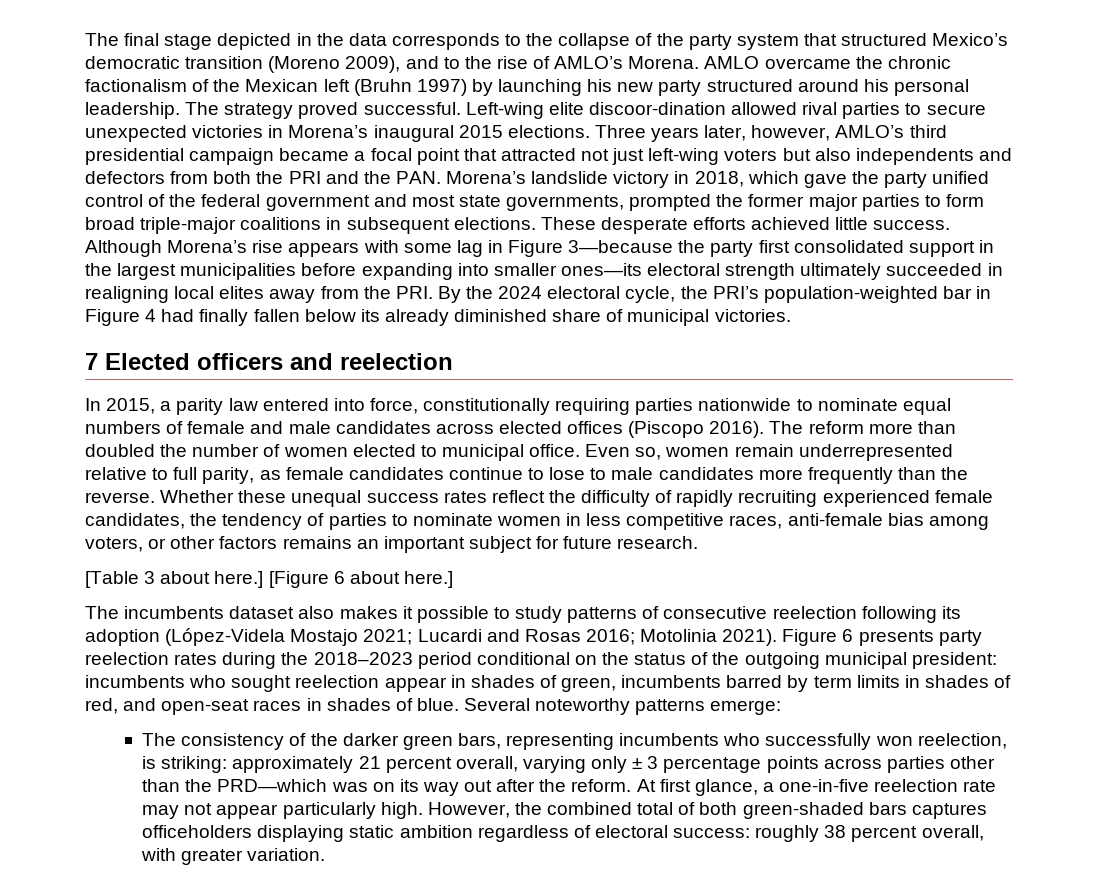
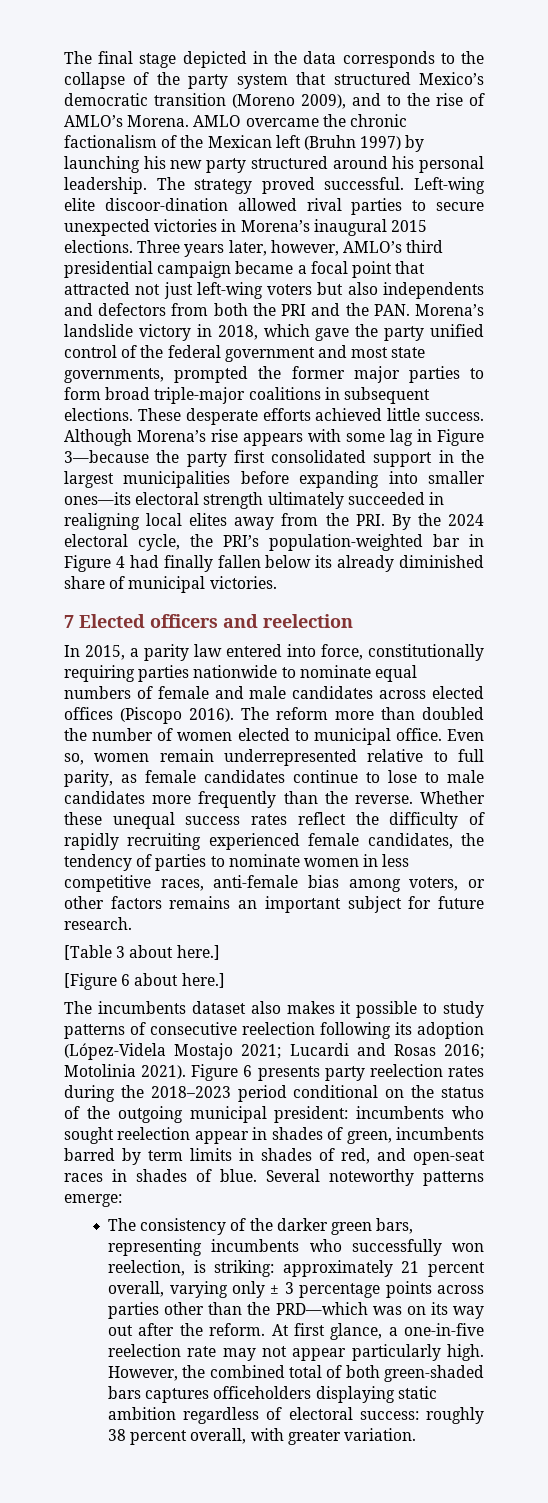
(264, 579) none -> (220, 952) //

